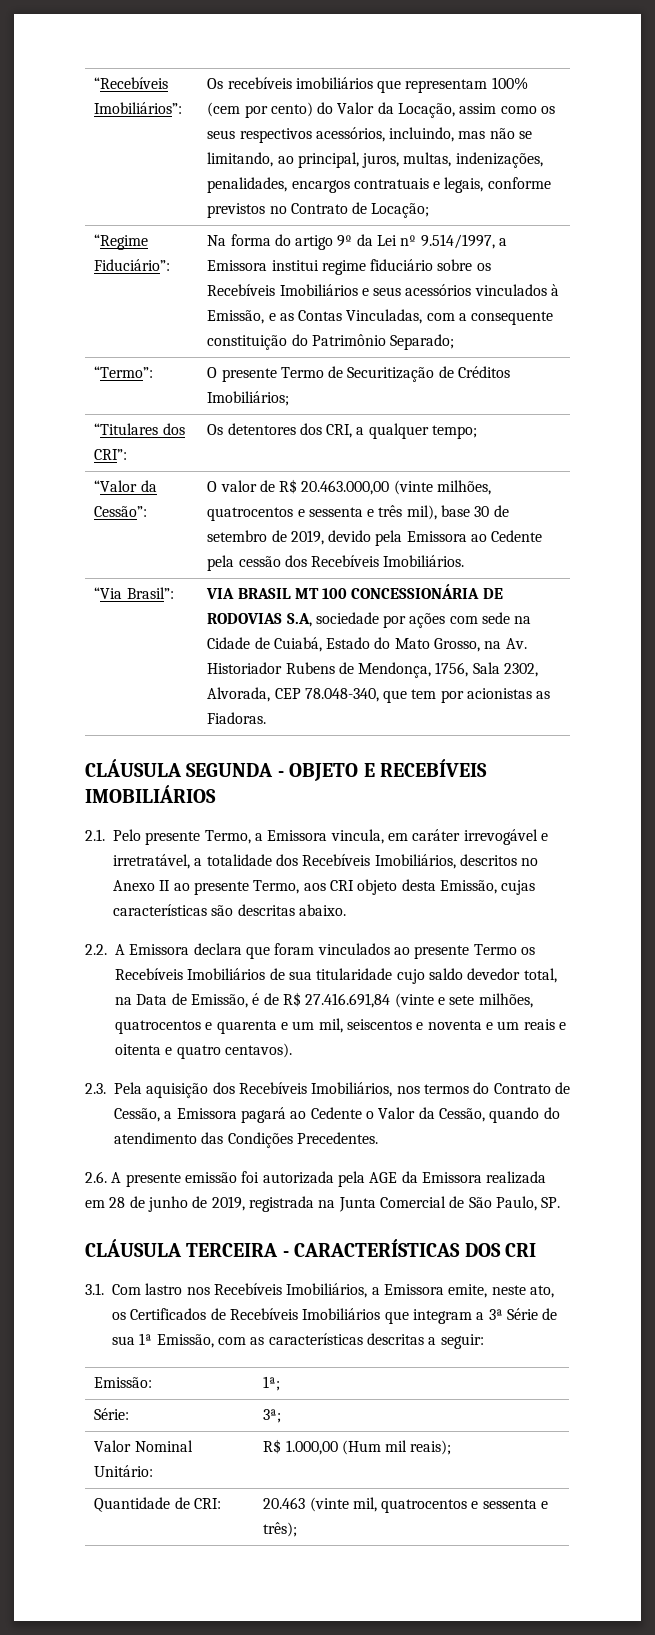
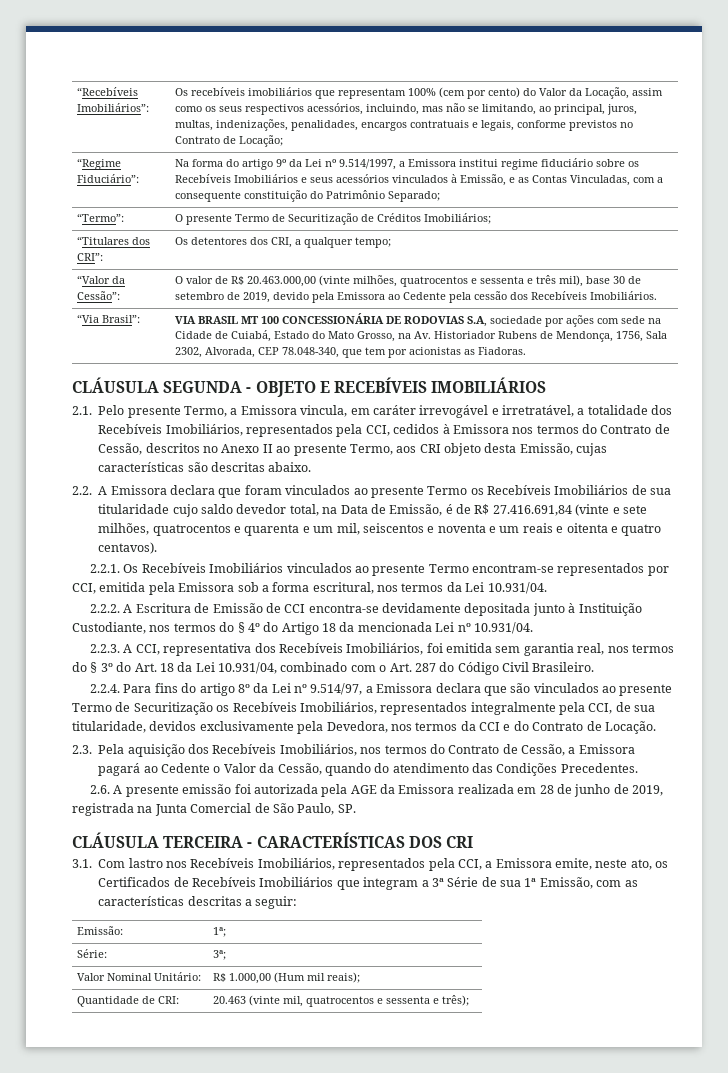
(456, 861) none -> [246,424,670,437] [98,443,143,455] representados pela CCI, cedidos à Emissora nos termos do Contrato de Cessão,
(292, 1050) none -> [90,563,669,576] [72,582,547,595] [90,603,642,616] [72,622,533,635] [90,643,674,656] [72,662,595,675] [90,683,673,696] [72,702,656,715] [72,721,656,734] // 2.2.1. Os Recebíveis Imobiliários vinculados ao presente Termo encontram-se representados por CCI, emitida pela Emissora sob a forma escritural, nos termos da Lei 10.931/04. // 2.2.2. A Escritura de Emissão de CCI encontra-se devidamente depositada junto à Instituição Custodiante, nos termos do § 4º do Artigo 18 da mencionada Lei nº 10.931/04. // 2.2.3. A CCI, representativa dos Recebíveis Imobiliários, foi emitida sem garantia real, nos termos do § 3º do Art. 18 da Lei 10.931/04, combinado com o Art. 287 do Código Civil Brasileiro. // 2.2.4. Para fins do artigo 8º da Lei nº 9.514/97, a Emissora declara que são vinculados ao presente Termo de Securitização os Recebíveis Imobiliários, representados integralmente pela CCI, de sua titularidade, devidos exclusivamente pela Devedora, nos termos da CCI e do Contrato de Locação.
(368, 1290) none -> [338,858,482,871] representados pela CCI,

